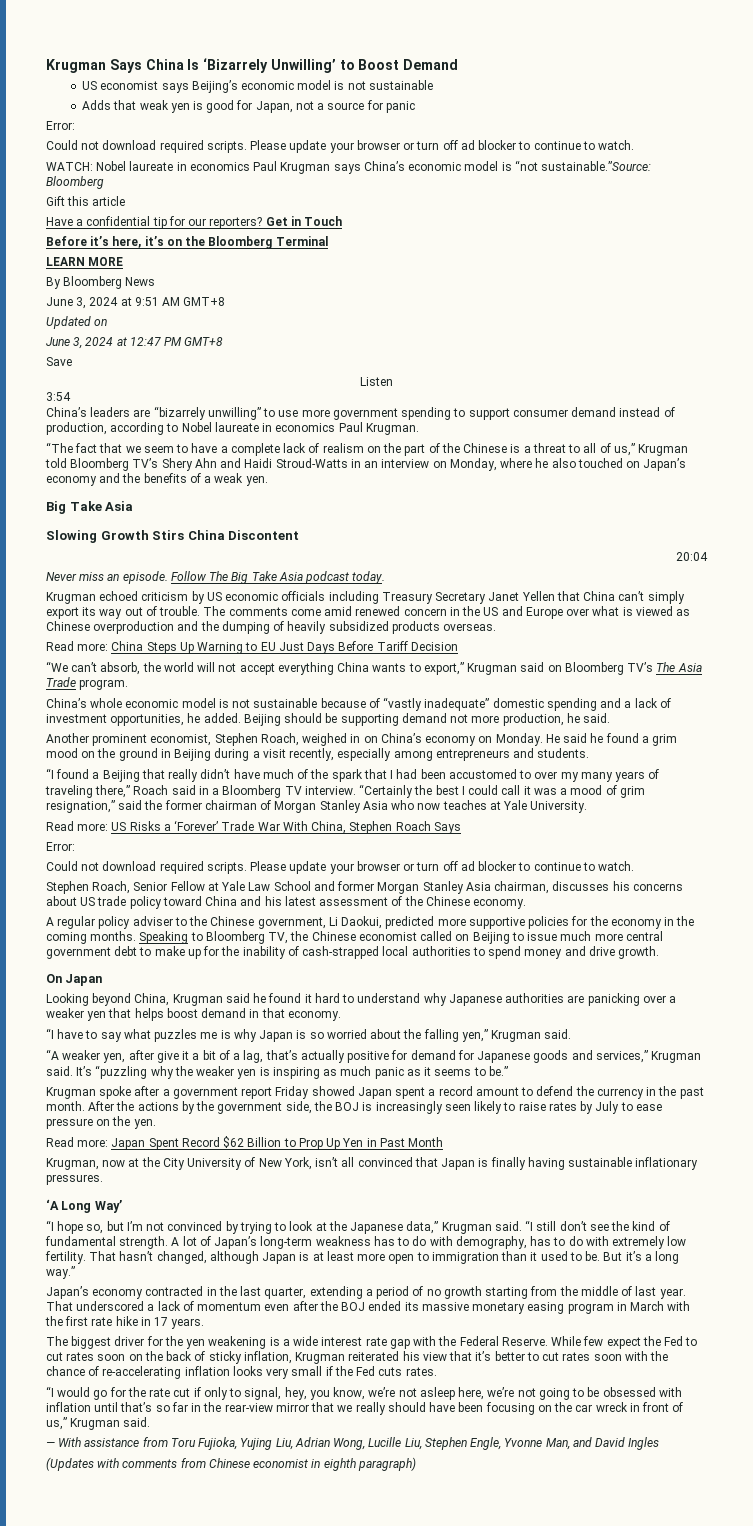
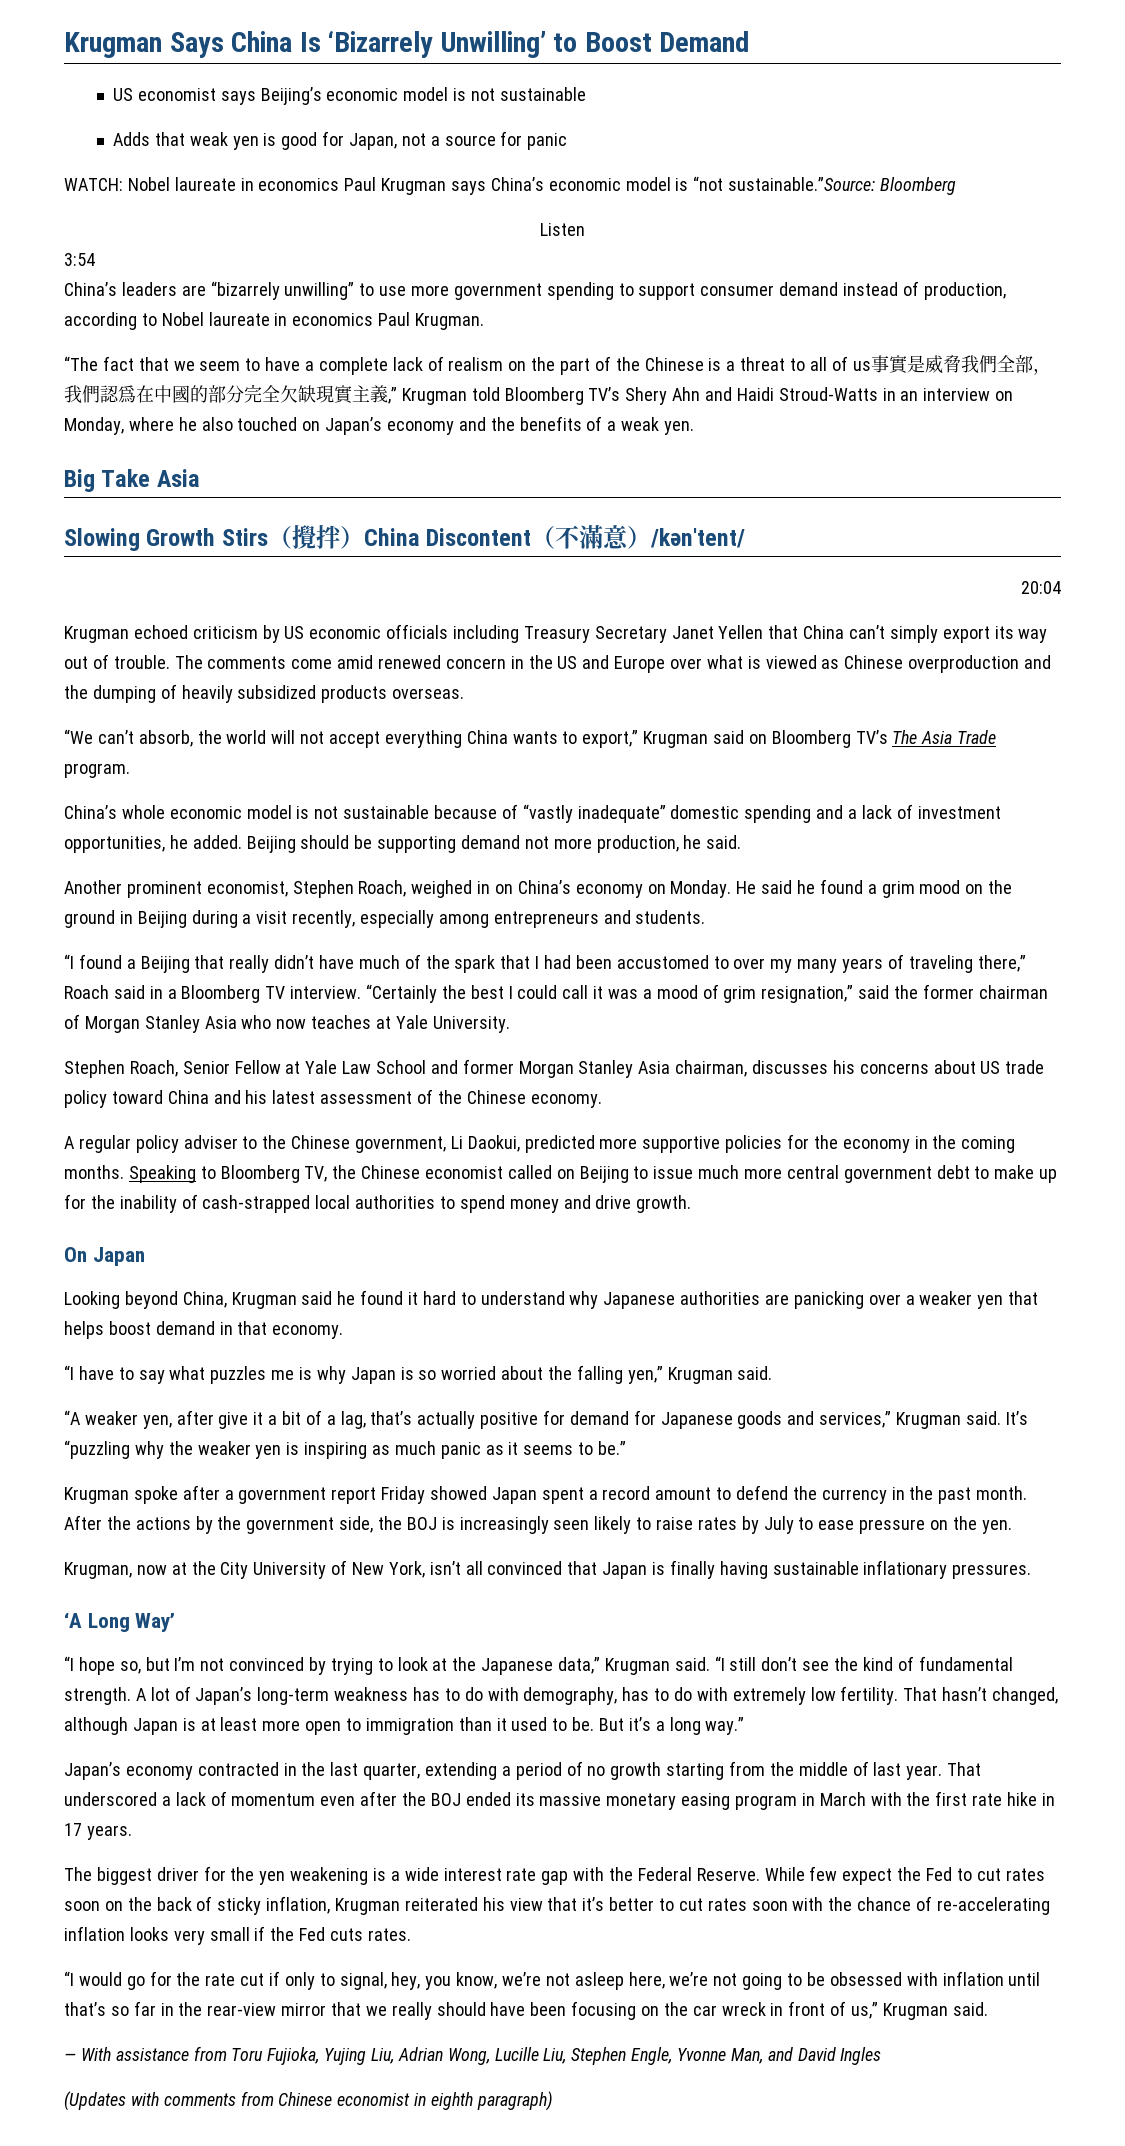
[46,121,75,130] [46,140,635,153] // Error: // Could not download required scripts. Please update your browser or turn off ad blocker to continue to watch. -> (568, 141) none
[46,196,126,206] [46,216,343,229] [46,236,328,249] [46,257,124,266] [46,276,156,289] [46,297,226,309] [46,316,108,329] [46,337,224,349] [46,357,72,366] // Gift this article // Have a confidential tip for our reporters? Get in Touch // Before it’s here, it’s on the Bloomberg Terminal // LEARN MORE // By Bloomberg News // June 3, 2024 at 9:51 AM GMT+8 // Updated on // June 3, 2024 at 12:47 PM GMT+8 // Save -> (957, 186) none
[613,443,635,456] us,” -> [852,355,1051,375] [64,384,397,404] us事實是威脅我們全部，我們認爲在中國的部分完全欠缺現實主義,”
(185, 535) none -> [267,525,364,549] （攪拌）
[676,552,708,561] [46,571,386,584] // 20:04 // Never miss an episode. Follow The Big Take Asia podcast today. -> [531,525,746,550] [1021,581,1061,594] （不滿意）/kənˈtent/ // 20:04
[46,641,458,654] // Read more: China Steps Up Warning to EU Just Days Before Tariff Decision -> (465, 693) none
[46,820,461,834] [46,842,75,851] [46,861,635,874] // Read more: US Risks a ‘Forever’ Trade War With China, Stephen Roach Says // Error: // Could not download required scripts. Please update your browser or turn off ad blocker to continue to watch. -> (510, 1024) none
[46,1136,444,1150] // Read more: Japan Spent Record $62 Billion to Prop Up Yen in Past Month -> (1012, 1527) none

